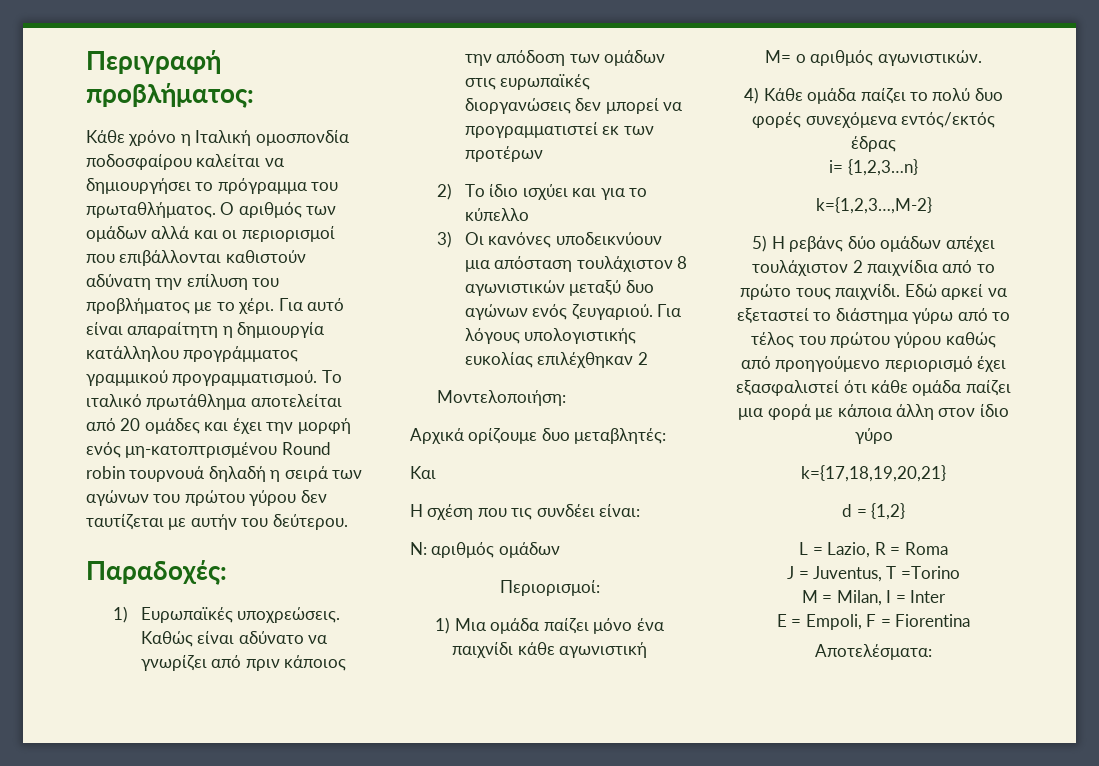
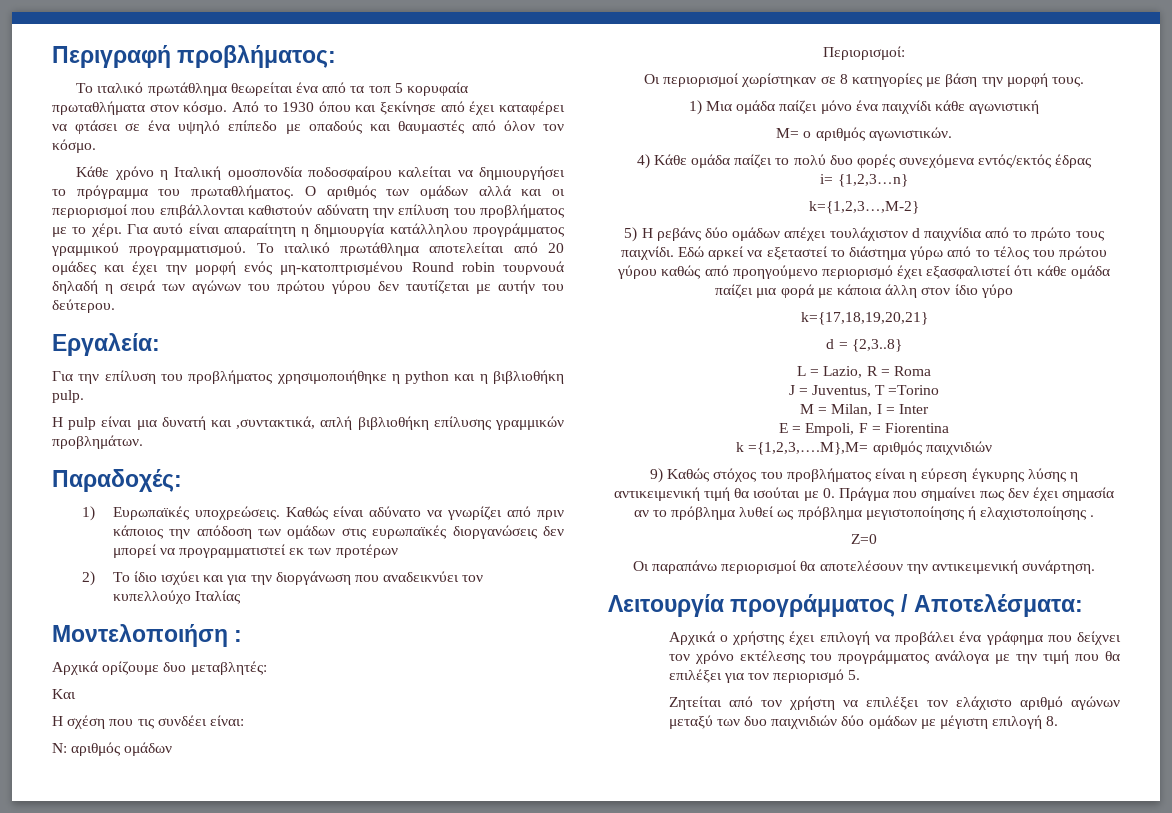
(254, 95) none -> [76,82,468,96] [52,101,565,115] [52,120,564,134] [52,139,96,153] // Το ιταλικό πρωτάθλημα θεωρείται ένα από τα τοπ 5 κορυφαία πρωταθλήματα στον κόσμο. Από το 1930 όπου και ξεκίνησε από έχει καταφέρει να φτάσει σε ένα υψηλό επίπεδο με οπαδούς και θαυμαστές από όλον τον κόσμο.
(348, 522) none -> [52,333,160,356] [52,370,564,384] [52,390,84,403] [52,416,564,430] [52,435,143,449] // Εργαλεία: // Για την επίλυση του προβλήματος χρησιμοποιήθηκε η python και η βιβλιοθήκη pulp. // Η pulp είναι μια δυνατή και ,συντακτικά, απλή βιβλιοθήκη επίλυσης γραμμικών προβλημάτων.
[629,188,648,197] [464,208,529,221] [437,231,662,248] [464,256,688,272] [464,280,654,296] [464,304,682,320] [464,328,637,344] [464,352,648,368] [437,390,567,406] το κύπελλο // 3) Οι κανόνες υποδεικνύουν μια απόσταση τουλάχιστον 8 αγωνιστικών μεταξύ δυο αγώνων ενός ζευγαριού. Για λόγους υπολογιστικής ευκολίας επιλέχθηκαν 2 // Μοντελοποιήση: -> [250,571,484,585] [112,590,240,604] [52,624,243,647] την διοργάνωση που αναδεικνύει τον κυπελλούχο Ιταλίας // Μοντελοποιήση :
(600, 588) none -> [644,73,1084,87] // Οι περιορισμοί χωρίστηκαν σε 8 κατηγορίες με βάση την μορφή τους.
[852,260,863,273] 2 -> [911,228,920,238] d
[870,503,905,520] {1,2} -> [851,339,902,352] {2,3..8}
[815,644,932,660] Αποτελέσματα: -> [736,441,992,455] [650,468,1078,483] [613,487,1115,501] [633,506,1095,520] [851,534,877,544] [632,560,1096,574] [608,594,1083,617] [668,631,1121,645] [668,650,1120,664] [668,669,861,683] [668,696,1120,710] [668,715,1059,729] k ={1,2,3,….M},M= αριθμός παιχνιδιών // 9) Καθώς στόχος του προβλήματος είναι η εύρεση έγκυρης λύσης η αντικειμενική τιμή θα ισούται με 0. Πράγμα που σημαίνει πως δεν έχει σημασία αν το πρόβλημα λυθεί ως πρόβλημα μεγιστοποίησης ή ελαχιστοποίησης . // Ζ=0 // Οι παραπάνω περιορισμοί θα αποτελέσουν την αντικειμενική συνάρτηση. // Λειτουργία προγράμματος / Αποτελέσματα: // Αρχικά ο χρήστης έχει επιλογή να προβάλει ένα γράφημα που δείχνει τον χρόνο εκτέλεσης του προγράμματος ανάλογα με την τιμή που θα επιλέξει για τον περιορισμό 5. // Ζητείται από τον χρήστη να επιλέξει τον ελάχιστο αριθμό αγώνων μεταξύ των δυο παιχνιδιών δύο ομάδων με μέγιστη επιλογή 8.

